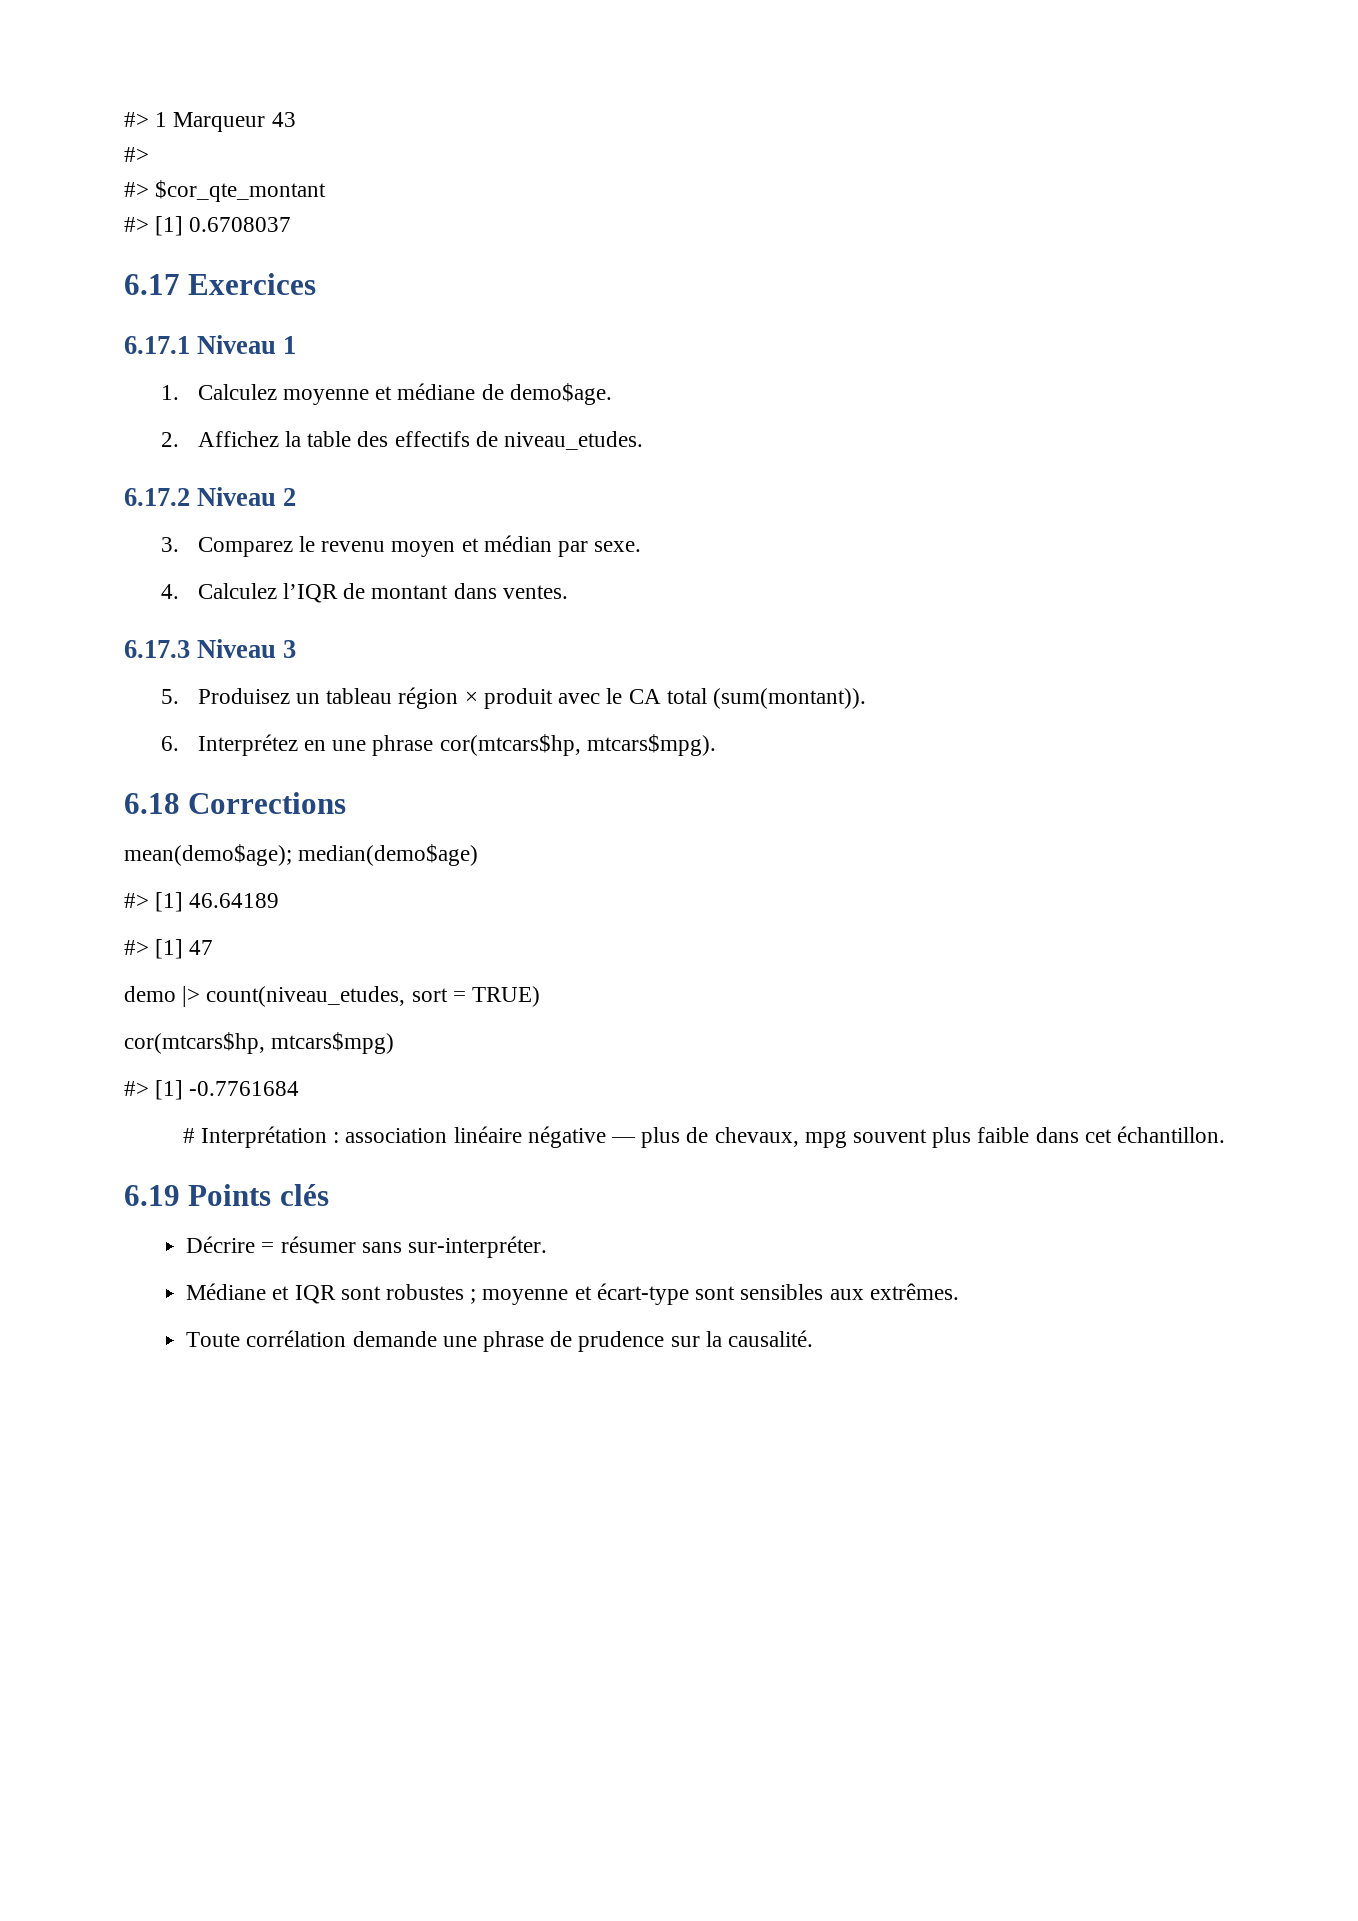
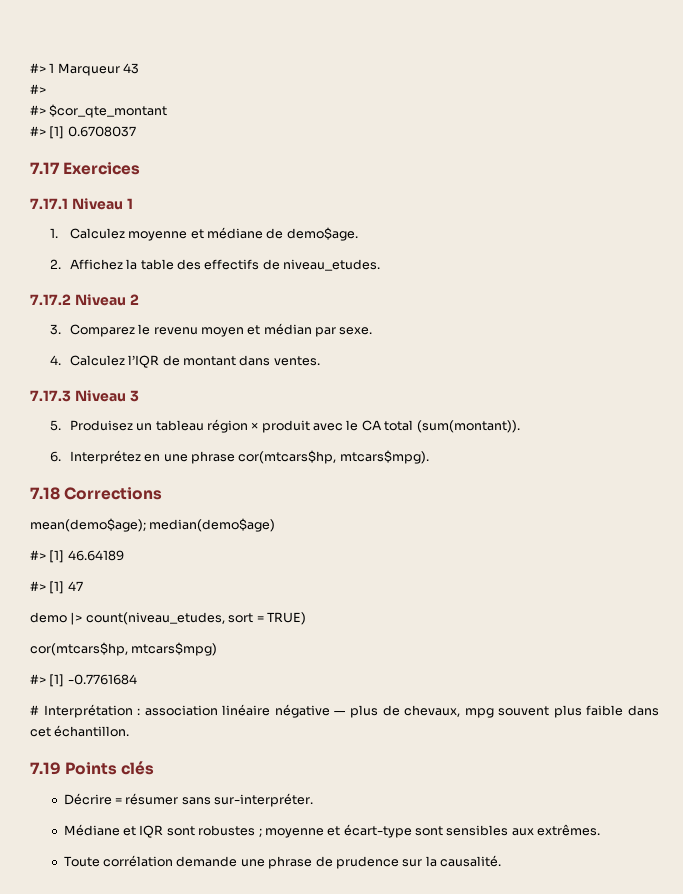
[124,274,180,295] 6.17 -> [30,162,60,174] 7.17
[124,336,190,354] 6.17.1 -> [30,198,68,209] 7.17.1
[124,488,190,506] 6.17.2 -> [30,294,71,305] 7.17.2
[124,640,190,658] 6.17.3 -> [30,390,71,402] 7.17.3
[124,793,180,814] 6.18 -> [30,487,60,500] 7.18
[124,1185,180,1206] 6.19 -> [30,762,61,775] 7.19

